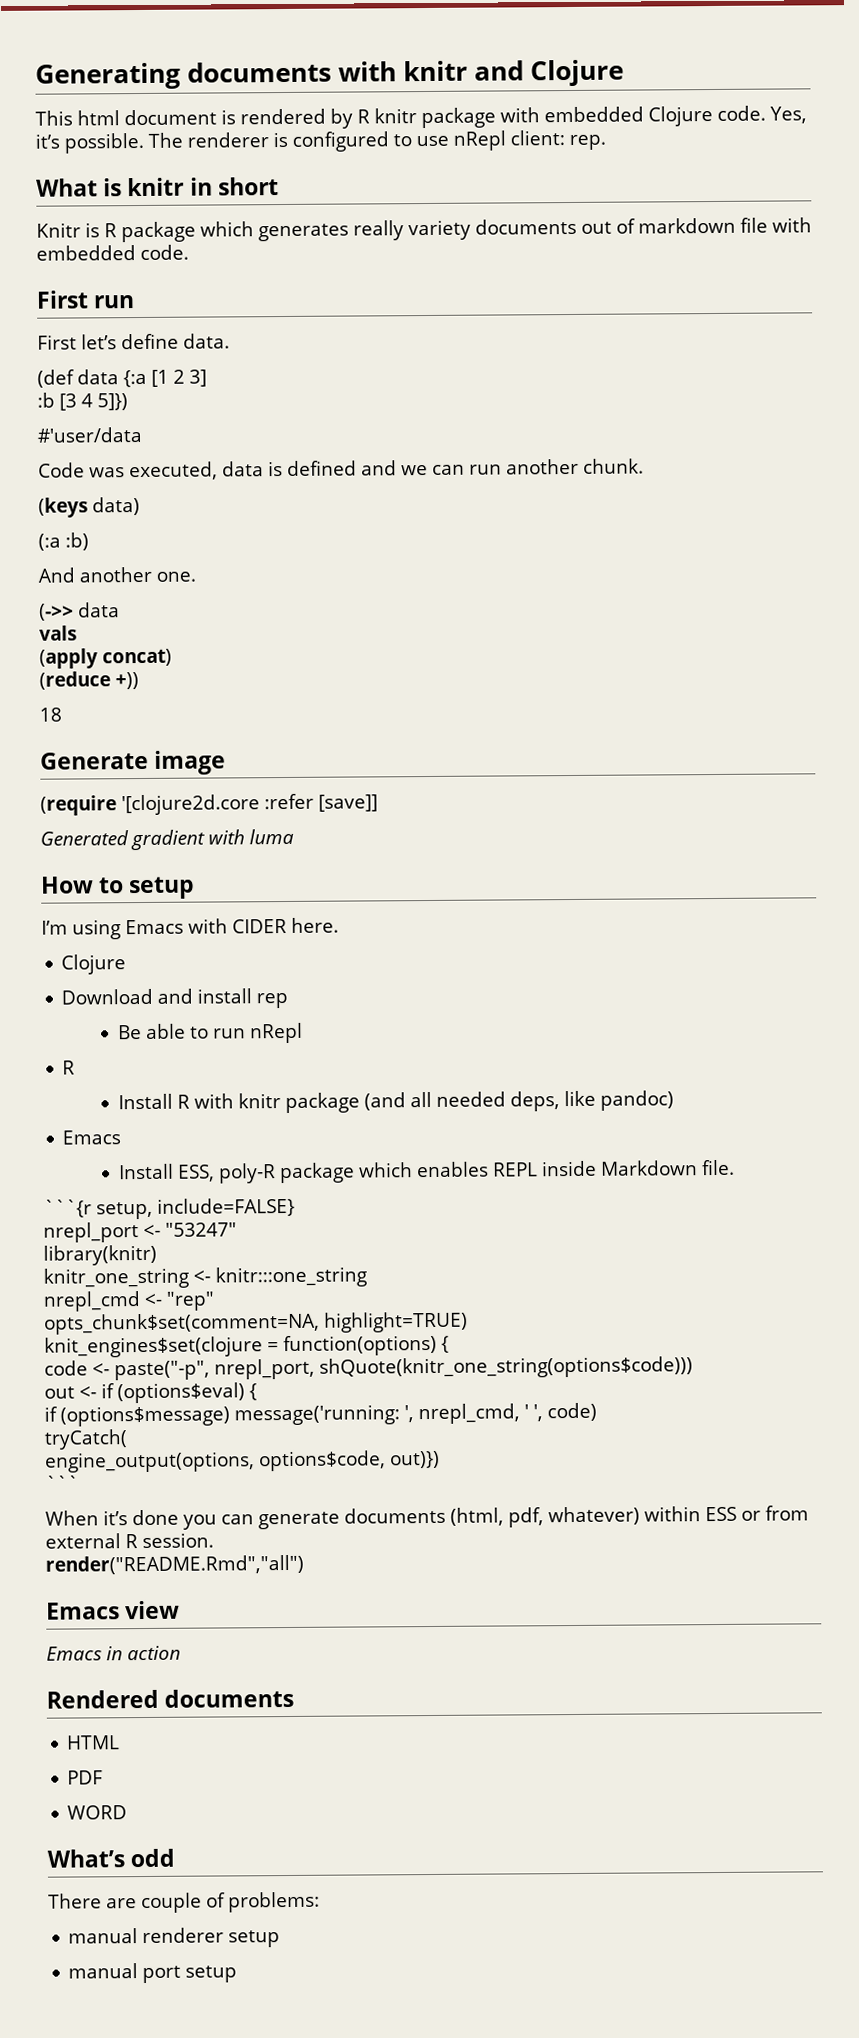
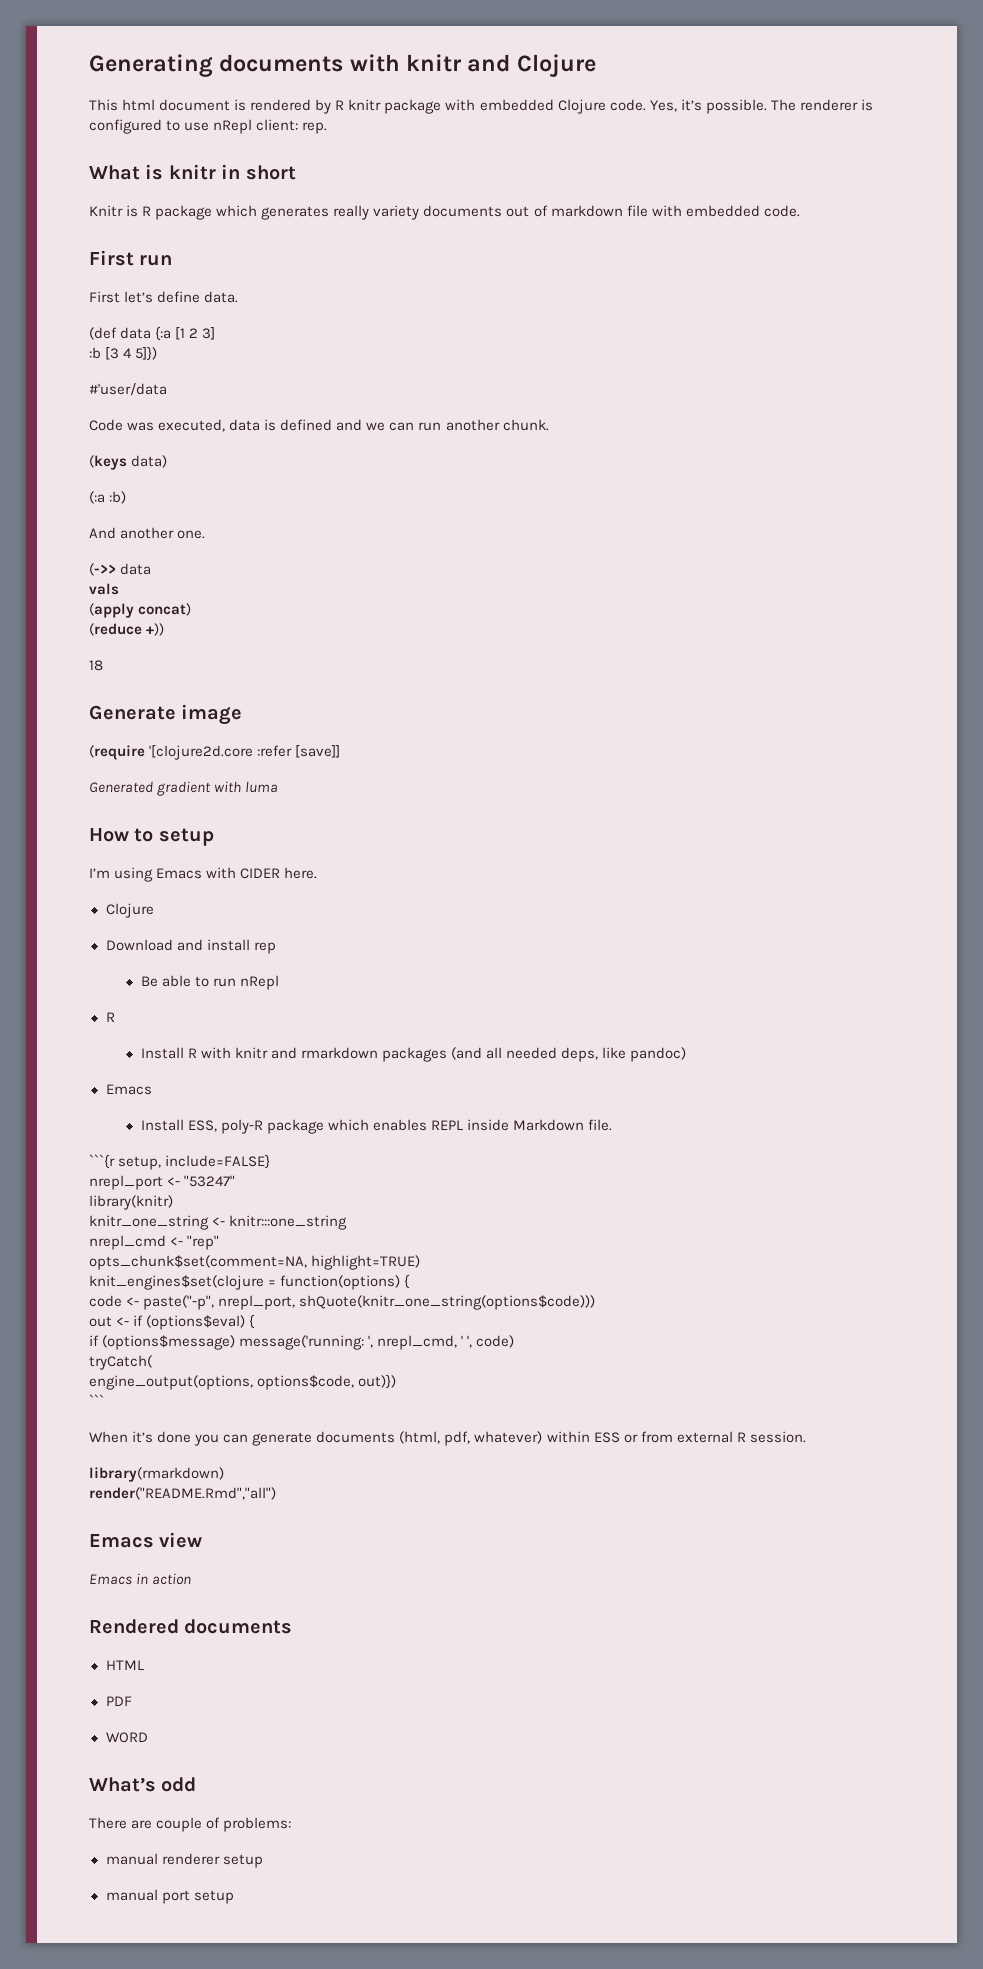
[284,1092,360,1114] package -> [271,1047,448,1062] and rmarkdown packages
(214, 1540) none -> [89,1467,224,1482] // library(rmarkdown)

